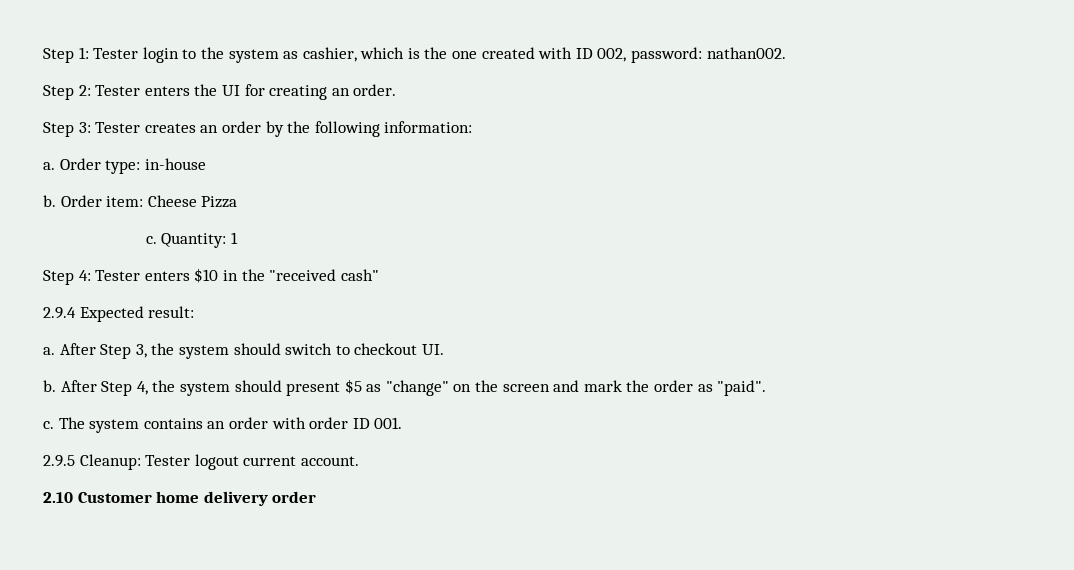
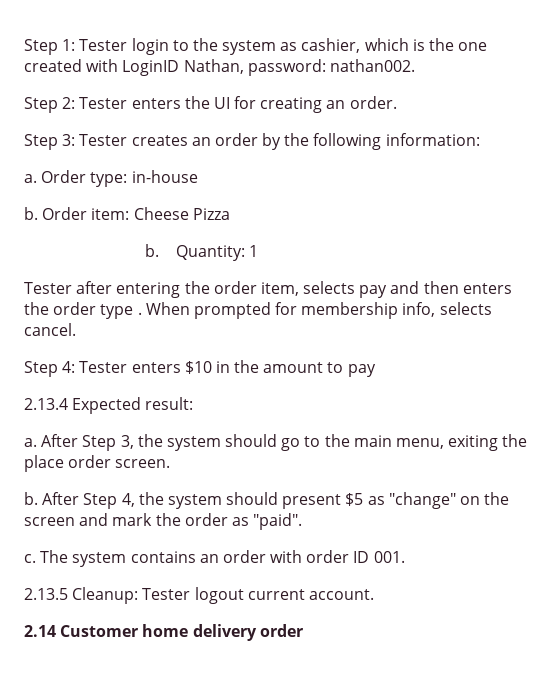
[575,48,627,62] ID 002, -> [122,59,244,76] LoginID Nathan,
[145,236,157,244] c. -> [145,244,160,257] b.
(238, 238) none -> [24,281,512,298] [24,302,492,319] [24,323,76,336] // Tester after entering the order item, selects pay and then enters the order type . When prompted for membership info, selects cancel.
[269,269,379,281] [43,307,76,319] "received cash" // 2.9.4 -> [263,362,376,377] [24,398,68,410] amount to pay // 2.13.4
[285,343,444,355] switch to checkout UI. -> [281,434,528,451] [24,455,171,472] go to the main menu, exiting the place order screen.
[43,455,75,467] 2.9.5 -> [24,588,68,600] 2.13.5
[43,492,73,503] 2.10 -> [24,625,56,637] 2.14

